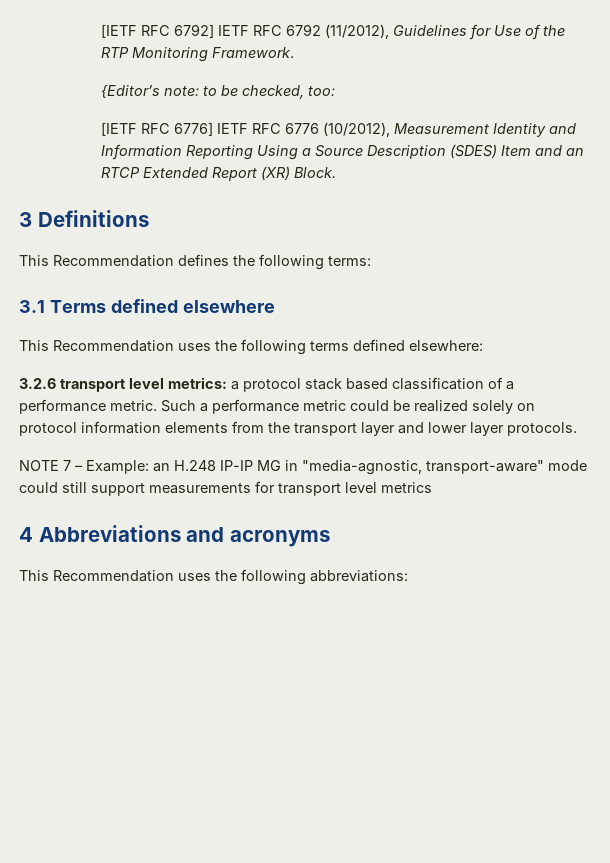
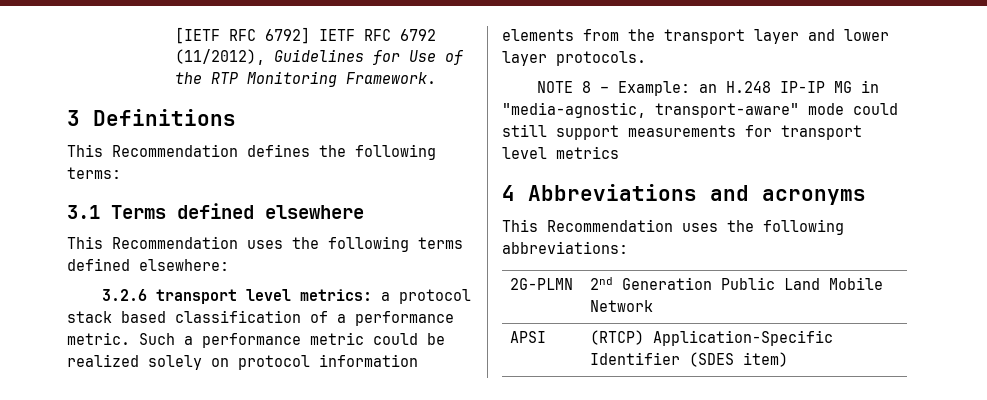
[101,84,336,99] [101,122,577,137] [101,144,585,160] [101,166,337,181] // {Editor’s note: to be checked, too: // [IETF RFC 6776] IETF RFC 6776 (10/2012), Measurement Identity and Information Reporting Using a Source Description (SDES) Item and an RTCP Extended Report (XR) Block. -> (436, 78) none
[63,460,71,471] 7 -> [581,81,591,93] 8
(408, 576) none -> [510,278,574,290] [590,277,884,290] [590,300,654,312] [510,331,547,343] [590,330,834,346] [590,352,789,367] // 2G-PLMN | 2nd Generation Public Land Mobile Network // APSI | (RTCP) Application-Specific Identifier (SDES item)

